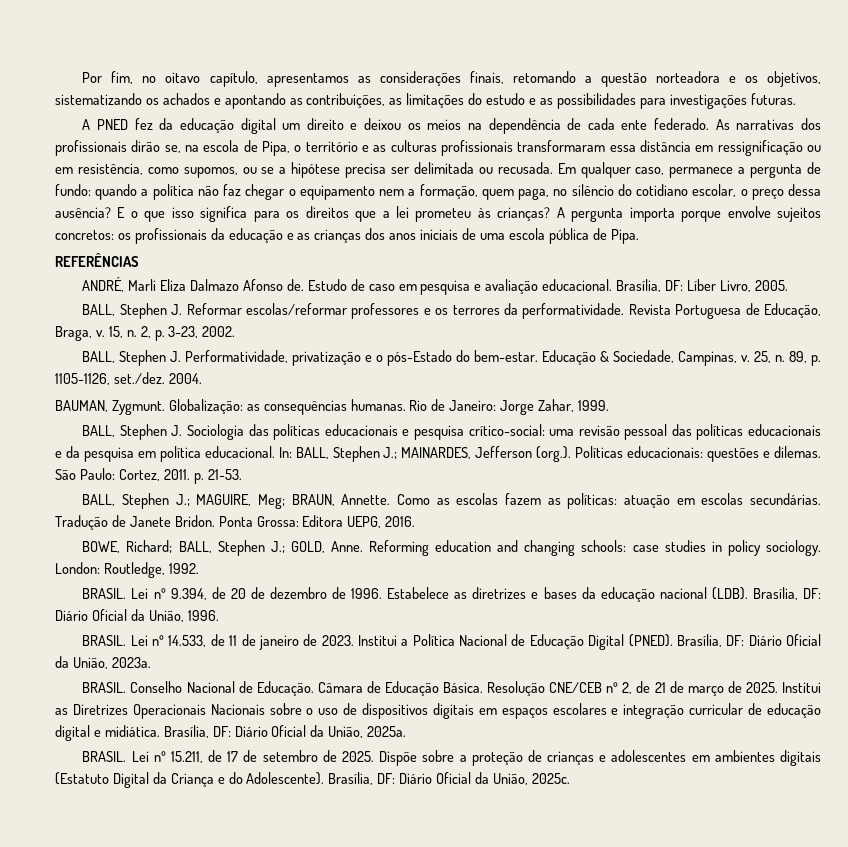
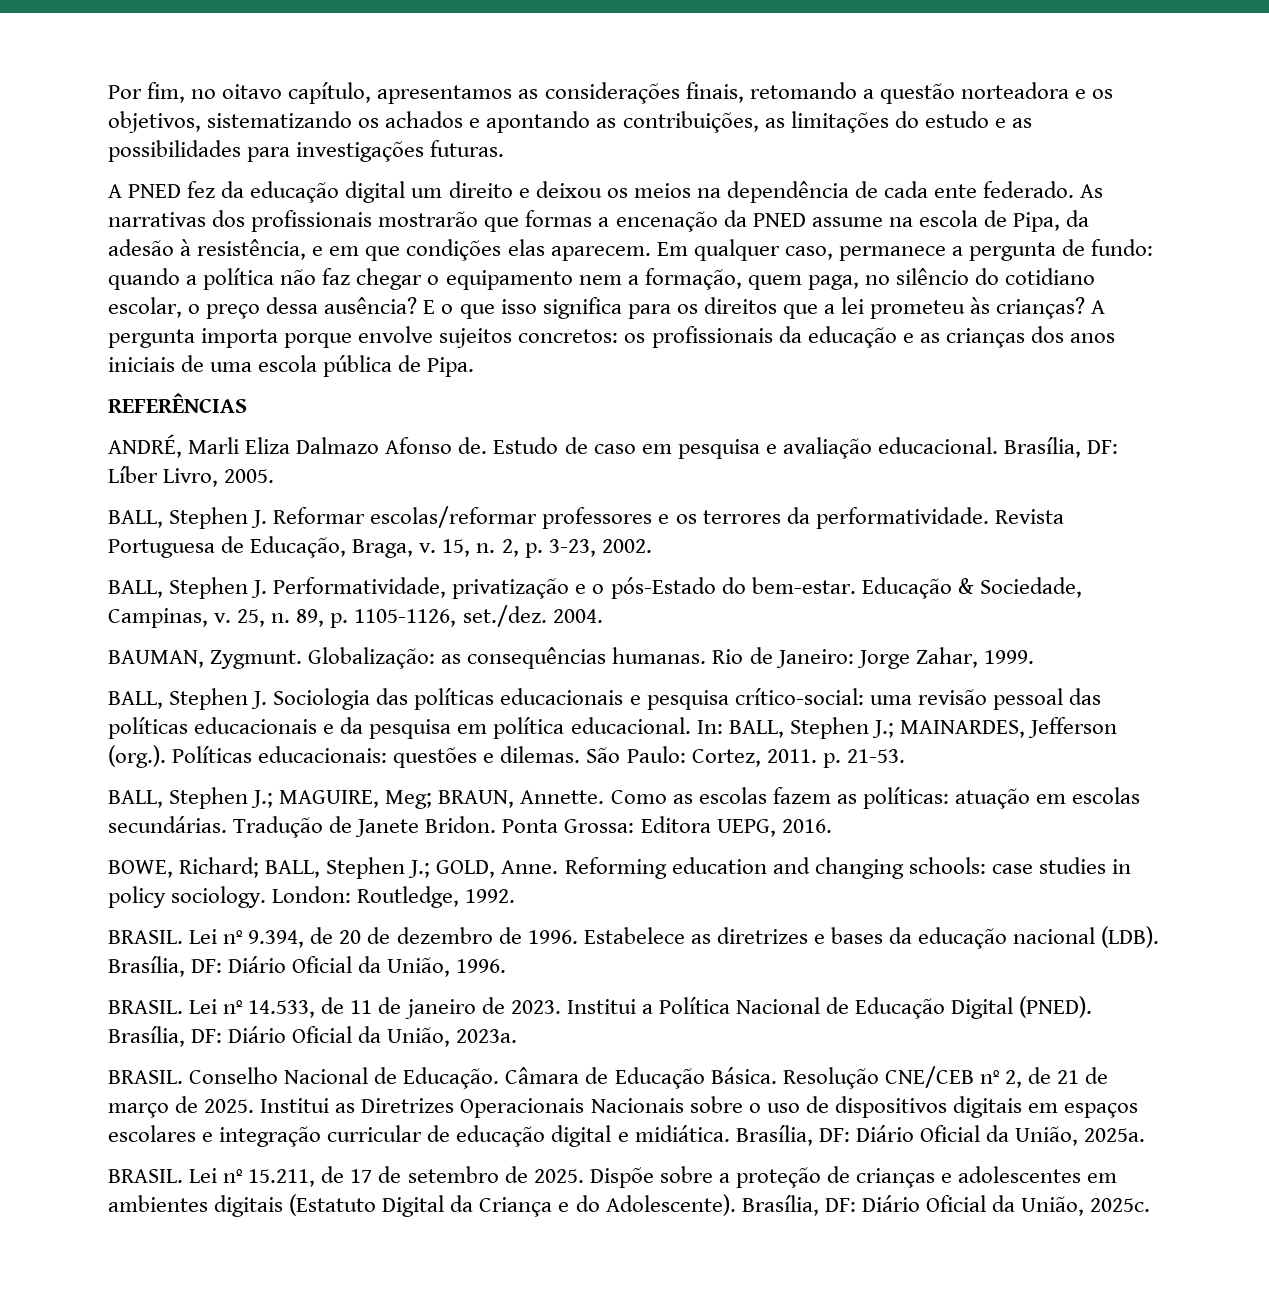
[131,140,822,156] [55,162,553,178] dirão se, na escola de Pipa, o território e as culturas profissionais transformaram essa distância em ressignificação ou em resistência, como supomos, ou se a hipótese precisa ser delimitada ou recusada. -> [378,210,1090,232] [108,239,651,261] mostrarão que formas a encenação da PNED assume na escola de Pipa, da adesão à resistência, e em que condições elas aparecem.

